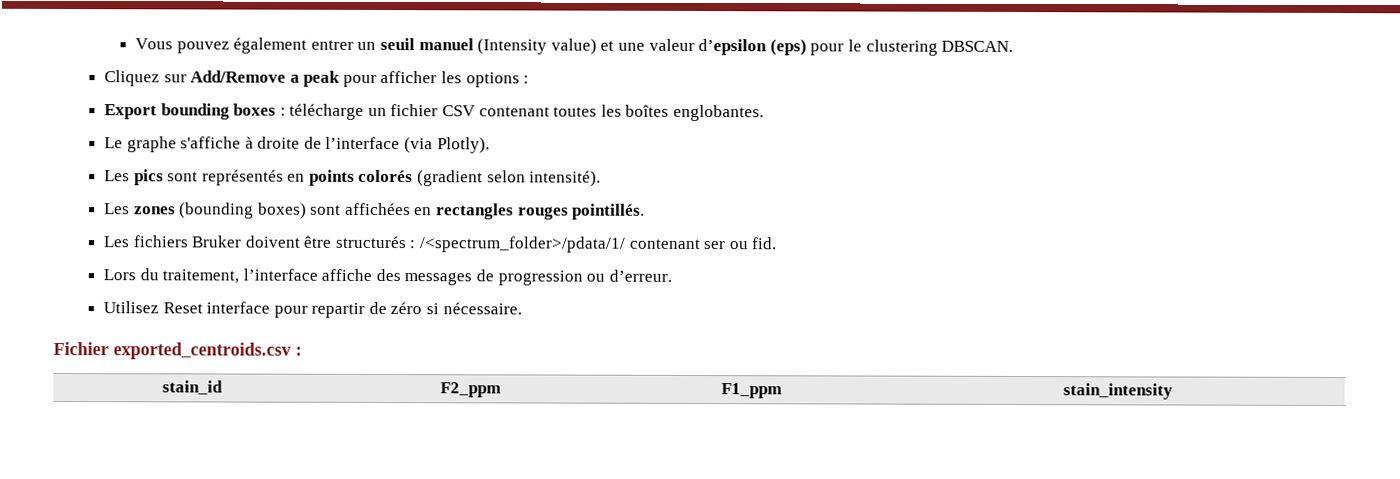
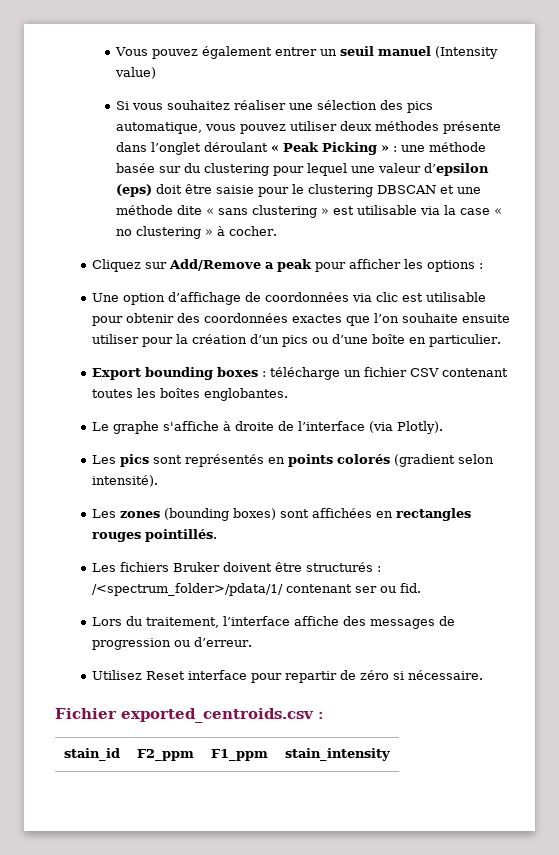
[600,38,1014,56] et une valeur d’epsilon (eps) pour le clustering DBSCAN. -> [116,100,434,113] [116,121,502,134] [116,142,487,155] [116,163,490,176] [116,184,482,197] [116,205,503,218] [116,226,278,239] // Si vous souhaitez réaliser une sélection des pics automatique, vous pouvez utiliser deux méthodes présente dans l’onglet déroulant « Peak Picking » : une méthode basée sur du clustering pour lequel une valeur d’epsilon (eps) doit être saisie pour le clustering DBSCAN et une méthode dite « sans clustering » est utilisable via la case « no clustering » à cocher.
(530, 79) none -> [92,292,487,305] [92,313,511,326] [92,334,502,347] // Une option d’affichage de coordonnées via clic est utilisable pour obtenir des coordonnées exactes que l’on souhaite ensuite utiliser pour la création d’un pics ou d’une boîte en particulier.

